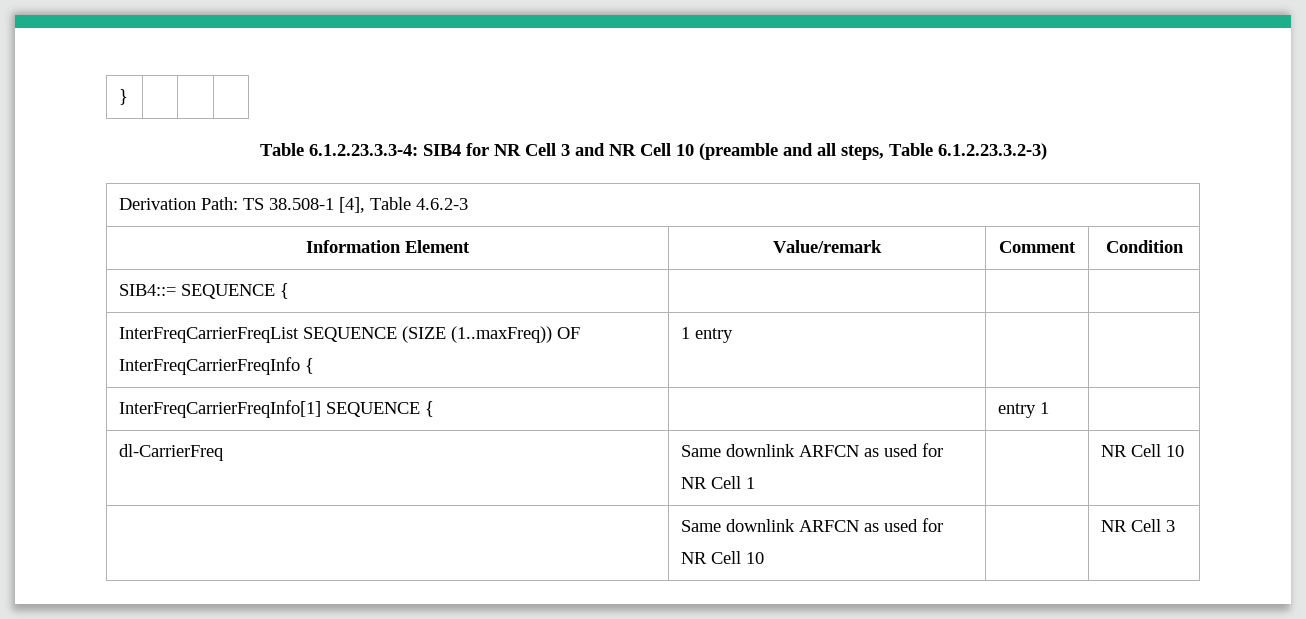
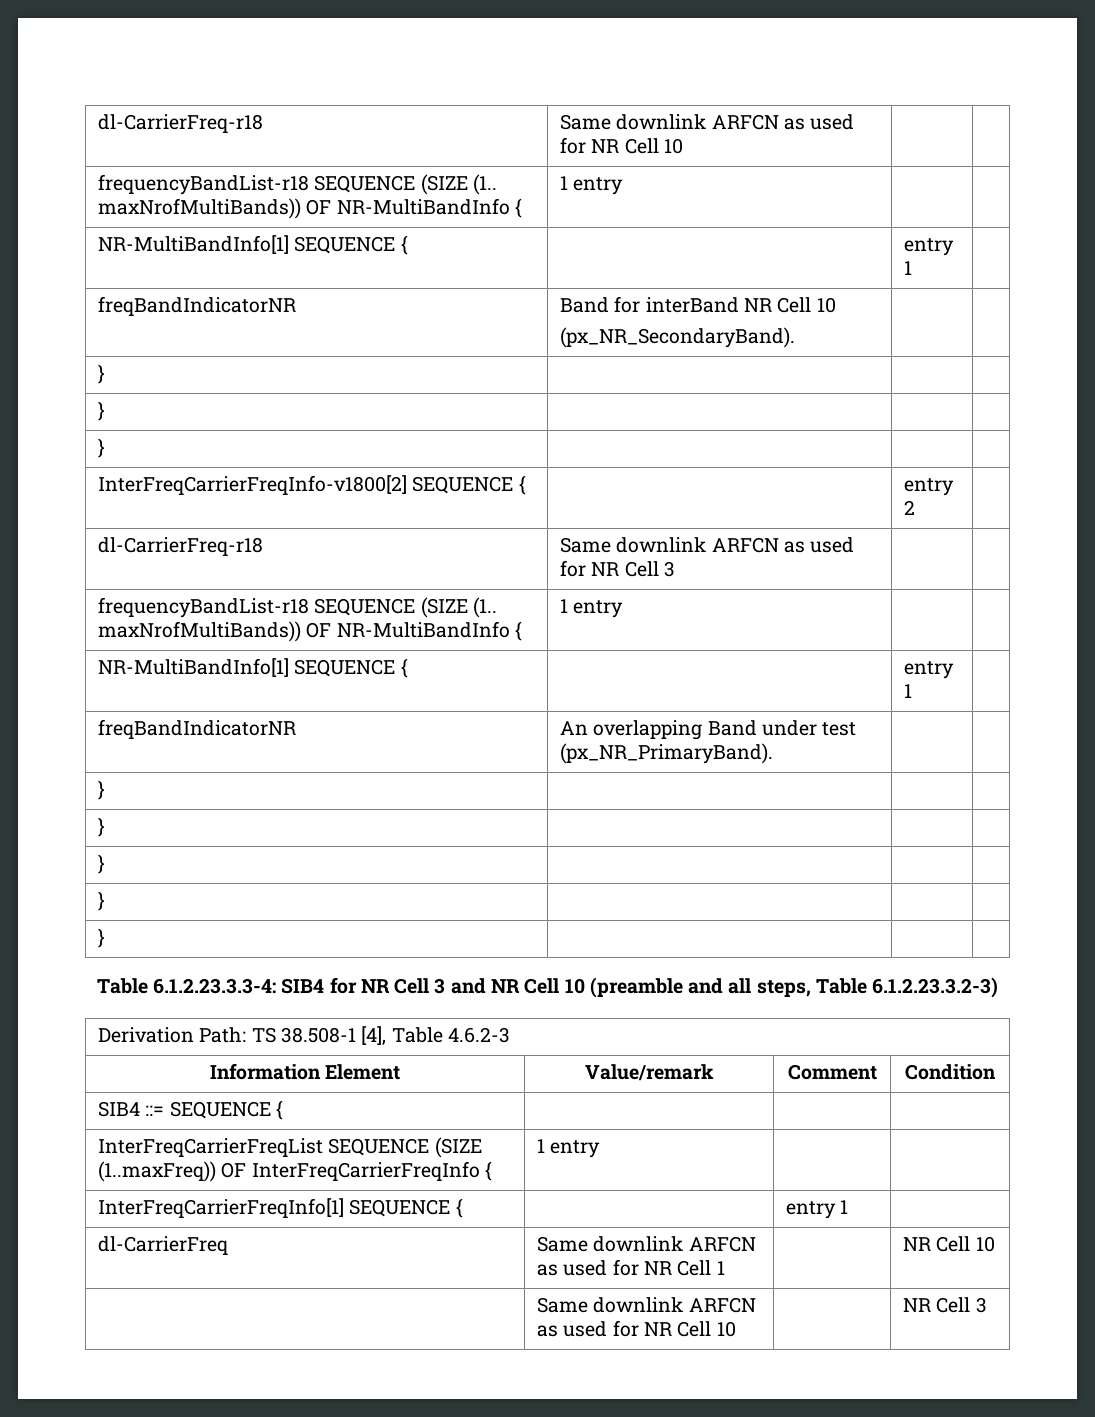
(119, 97) none -> [98,114,264,133] [560,114,855,130] [560,137,683,154] [98,174,497,195] [98,198,522,219] [560,176,624,195] [98,235,408,255] [904,238,955,256] [904,261,913,275] [98,296,297,316] [560,296,836,313] [560,327,796,348] [98,364,106,384] [98,401,106,421] [98,438,106,458] [98,475,526,495] [904,478,955,496] [904,500,916,515] [98,537,264,556] [560,537,855,553] [560,560,675,577] [98,597,497,618] [98,621,522,642] [560,599,624,618] [98,658,408,678] [904,661,955,679] [904,684,913,698] [98,719,297,739] [560,720,857,740] [560,743,774,764] [98,780,106,800] [98,817,106,837] [98,854,106,874] [98,891,106,911] dl-CarrierFreq-r18 | Same downlink ARFCN as used for NR Cell 10 | | // frequencyBandList-r18 SEQUENCE (SIZE (1.. maxNrofMultiBands)) OF NR-MultiBandInfo { | 1 entry | | // NR-MultiBandInfo[1] SEQUENCE { | | entry 1 | // freqBandIndicatorNR | Band for interBand NR Cell 10 // (px_NR_SecondaryBand). | | // } | | | // } | | | // } | | | // InterFreqCarrierFreqInfo-v1800[2] SEQUENCE { | | entry 2 | // dl-CarrierFreq-r18 | Same downlink ARFCN as used for NR Cell 3 | | // frequencyBandList-r18 SEQUENCE (SIZE (1.. maxNrofMultiBands)) OF NR-MultiBandInfo { | 1 entry | | // NR-MultiBandInfo[1] SEQUENCE { | | entry 1 | // freqBandIndicatorNR | An overlapping Band under test (px_NR_PrimaryBand). | | // } | | | // } | | | // } | | | // } | | | //
[119,284,177,296] SIB4::= -> [98,1101,165,1117] SIB4 ::=

